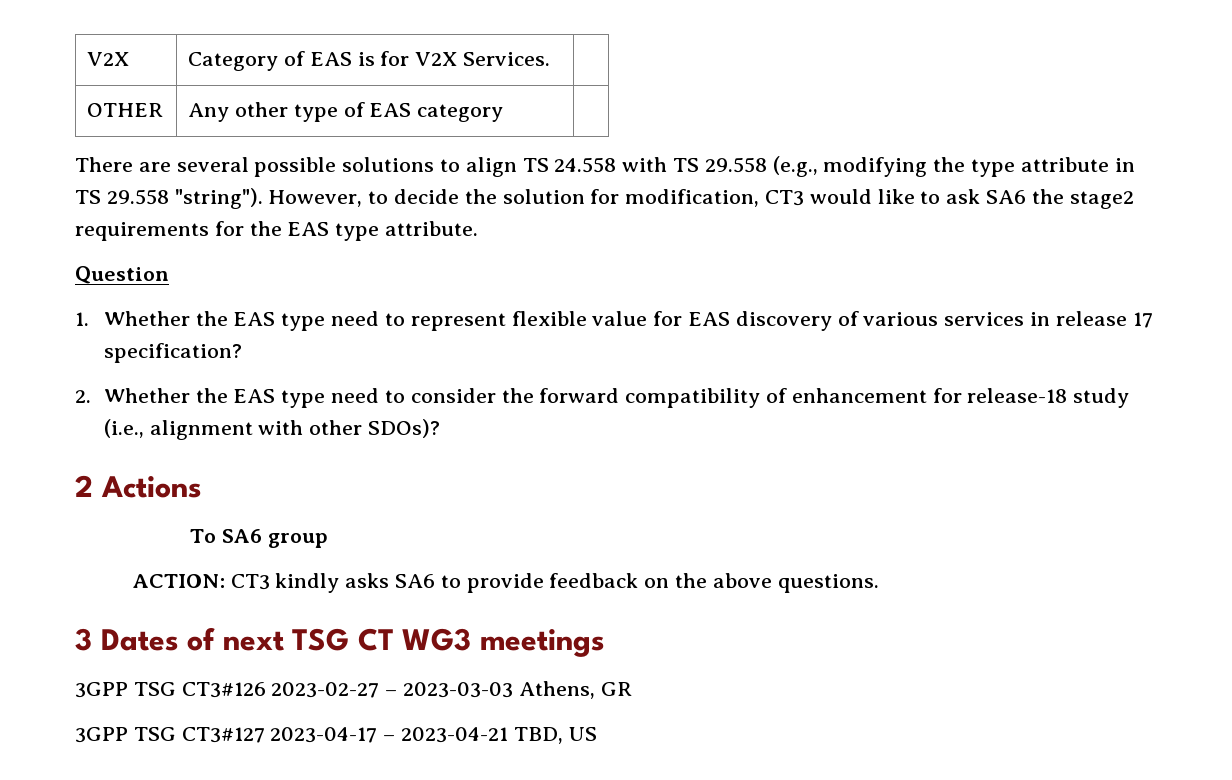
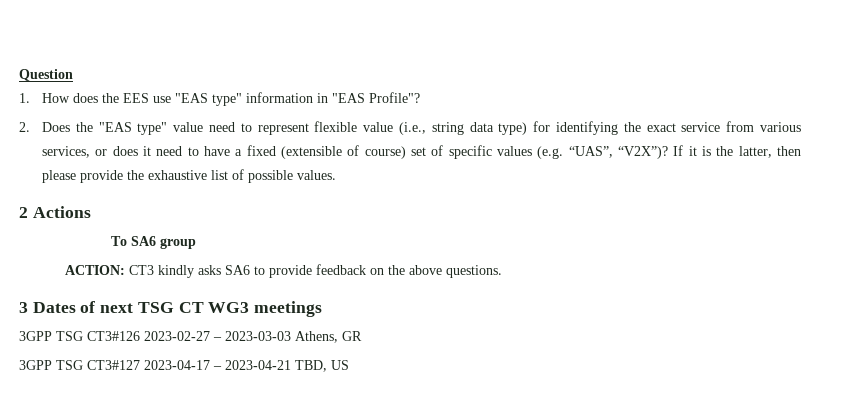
[87,52,130,66] [188,51,551,71] [87,103,164,117] [188,102,504,122] [75,156,1135,177] [75,188,1134,209] [75,221,479,241] [75,266,169,284] [75,311,326,331] V2X | Category of EAS is for V2X Services. | // OTHER | Any other type of EAS category | // There are several possible solutions to align TS 24.558 with TS 29.558 (e.g., modifying the type attribute in TS 29.558 "string"). However, to decide the solution for modification, CT3 would like to ask SA6 the stage2 requirements for the EAS type attribute. // Question // 1. Whether the EAS type -> [19,69,73,81] [19,92,421,106] [19,122,204,135] Question // 1. How does the EES use "EAS type" information in "EAS Profile"? // 2. Does the "EAS type" value
[653,311,1153,331] [103,343,242,363] [75,388,1130,408] [103,419,441,440] for EAS discovery of various services in release 17 specification? // 2. Whether the EAS type need to consider the forward compatibility of enhancement for release-18 study (i.e., alignment with other SDOs)? -> [399,121,801,135] [42,145,802,159] [42,169,337,183] (i.e., string data type) for identifying the exact service from various services, or does it need to have a fixed (extensible of course) set of specific values (e.g. “UAS”, “V2X”)? If it is the latter, then please provide the exhaustive list of possible values.

